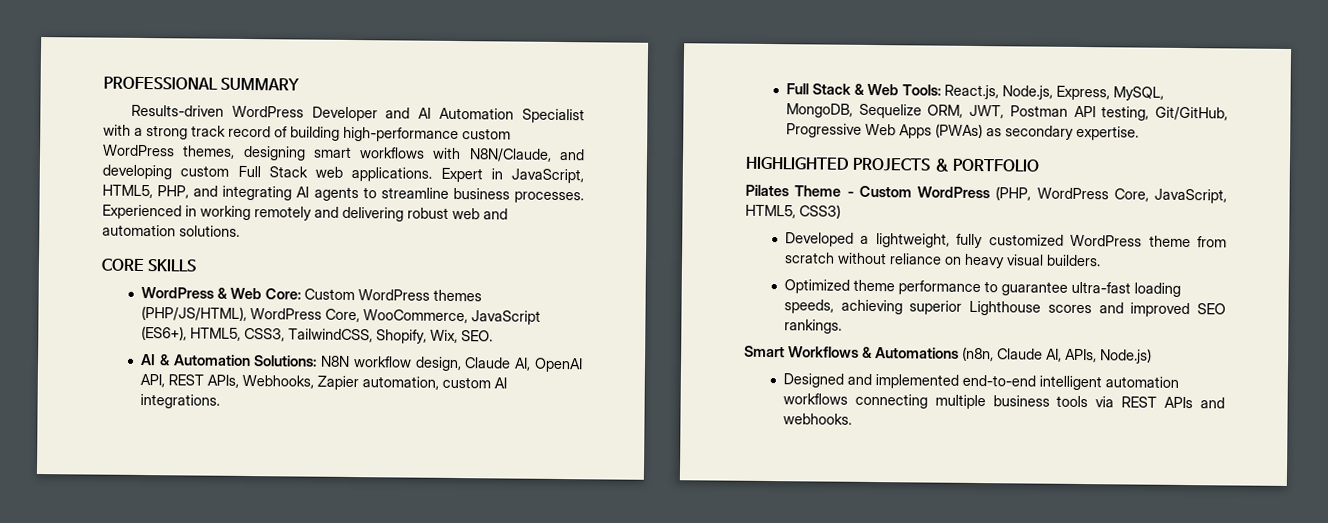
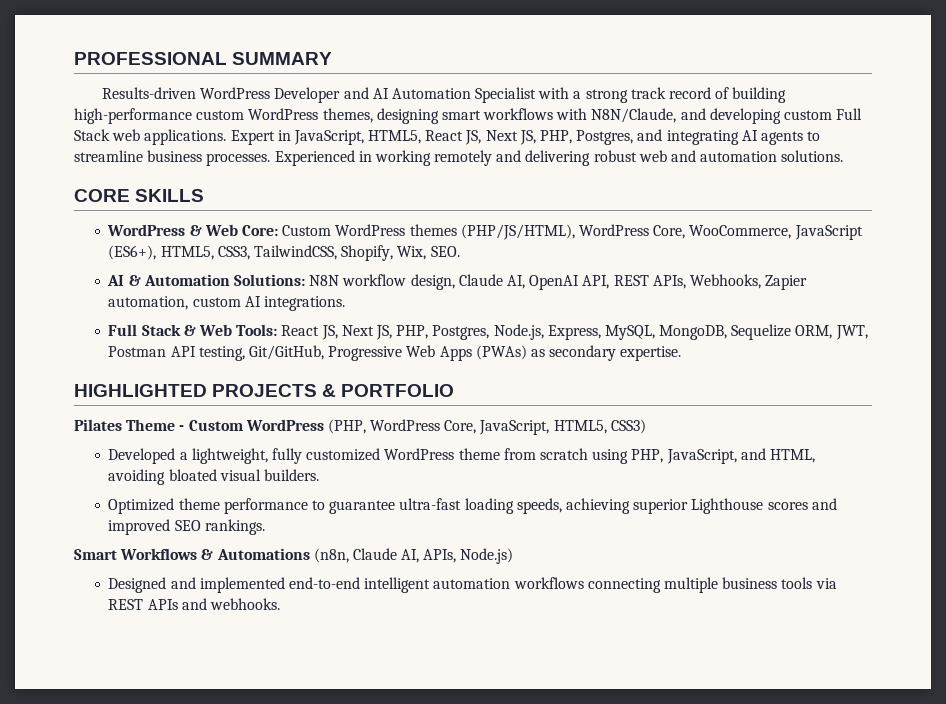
[157,185,190,199] PHP, -> [425,130,634,145] React JS, Next JS, PHP, Postgres,
[943,84,999,100] React.js, -> [281,325,490,340] React JS, Next JS, PHP, Postgres,
[836,252,1005,269] without reliance on heavy -> [592,448,815,464] [108,469,217,485] using PHP, JavaScript, and HTML, avoiding bloated

